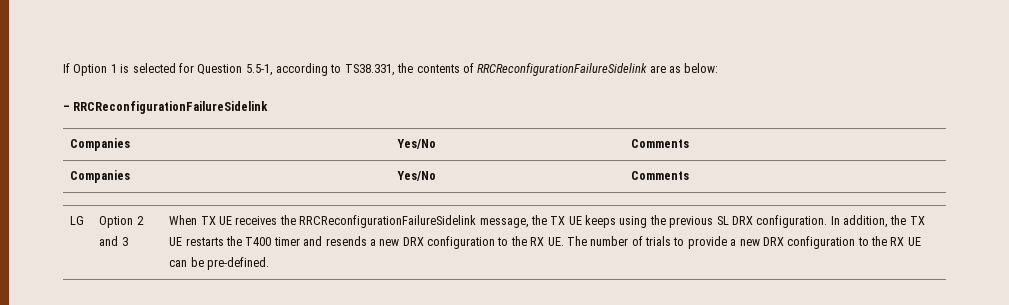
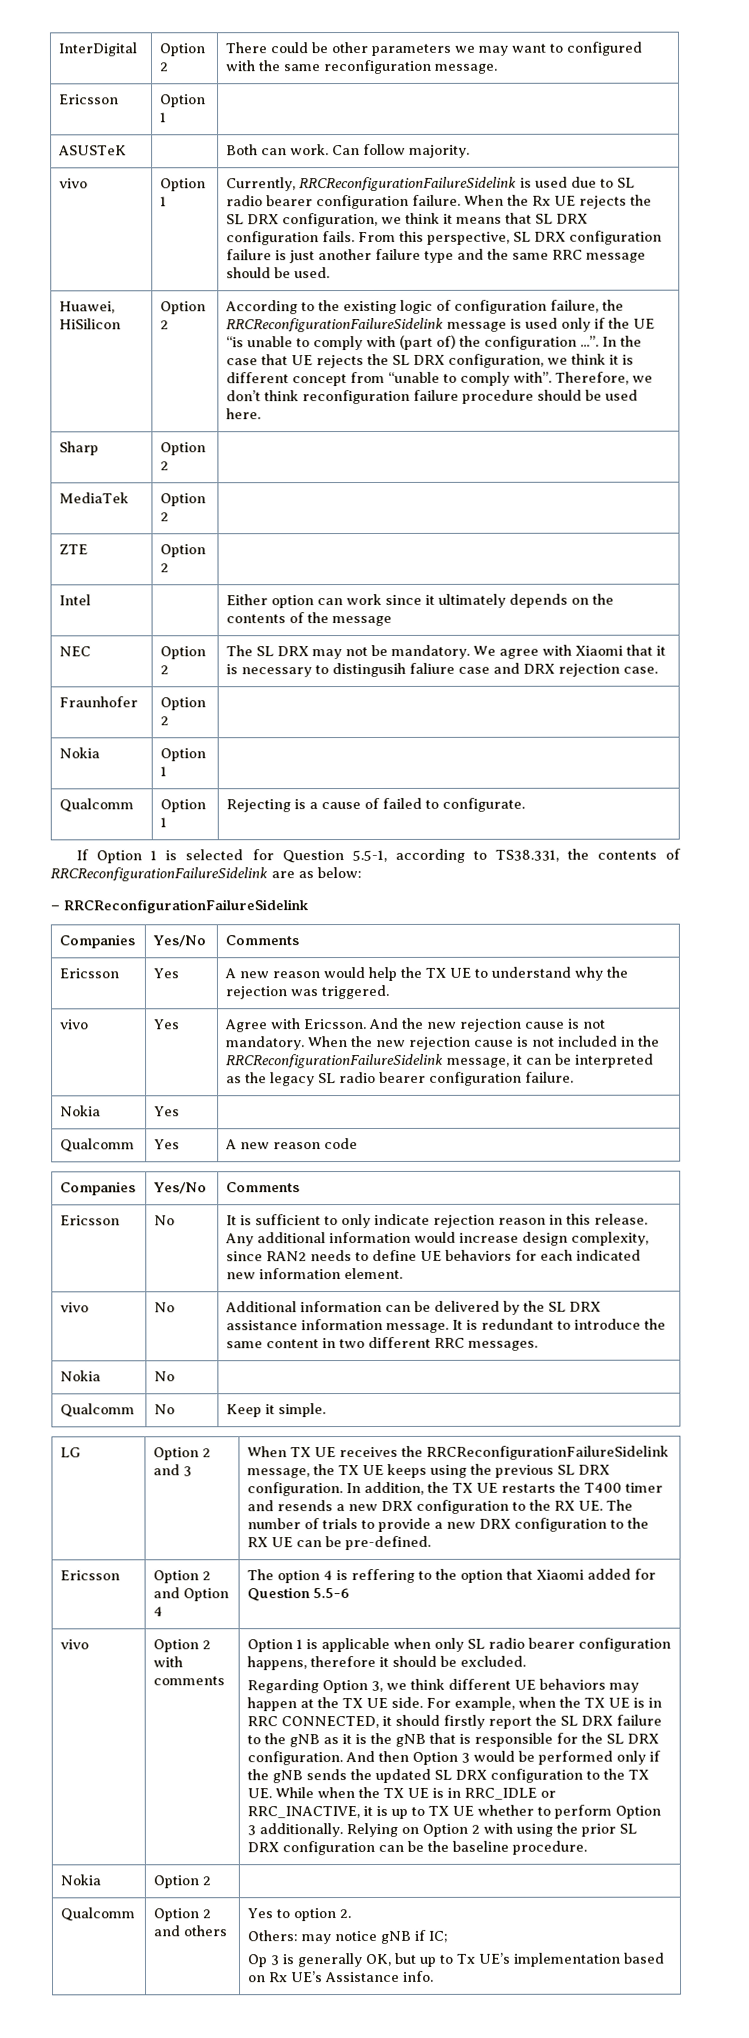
(63, 68) none -> [58,42,138,57] [159,43,206,57] [159,62,170,72] [225,41,643,57] [225,59,499,75] [59,94,120,105] [160,94,207,108] [160,112,168,123] [58,145,128,156] [226,143,471,158] [59,178,89,189] [160,178,207,192] [160,196,168,207] [226,176,636,192] [226,194,653,210] [226,212,589,228] [226,230,663,246] [226,248,647,264] [226,267,331,279] [59,301,116,314] [59,318,122,330] [160,301,207,315] [160,320,170,330] [225,299,625,315] [226,317,656,333] [226,334,643,351] [226,353,635,369] [226,371,654,387] [226,389,639,405] [226,408,262,420] [59,441,100,456] [160,442,207,456] [160,461,170,471] [59,492,130,504] [160,493,207,507] [160,512,170,522] [59,544,89,555] [160,544,207,558] [160,563,170,573] [59,594,92,606] [226,593,615,609] [226,612,393,627] [59,646,92,657] [160,646,207,660] [160,665,170,675] [226,644,667,660] [226,662,659,678] [59,696,139,708] [160,697,207,711] [160,716,170,726] [59,747,101,759] [160,748,207,762] [160,766,168,777] [59,798,135,813] [160,799,207,813] [160,817,168,828] [226,797,526,813] InterDigital | Option 2 | There could be other parameters we may want to configured with the same reconfiguration message. // Ericsson | Option 1 | // ASUSTeK | | Both can work. Can follow majority. // vivo | Option 1 | Currently, RRCReconfigurationFailureSidelink is used due to SL radio bearer configuration failure. When the Rx UE rejects the SL DRX configuration, we think it means that SL DRX configuration fails. From this perspective, SL DRX configuration failure is just another failure type and the same RRC message should be used. // Huawei, HiSilicon | Option 2 | According to the existing logic of configuration failure, the RRCReconfigurationFailureSidelink message is used only if the UE “is unable to comply with (part of) the configuration ...”. In the case that UE rejects the SL DRX configuration, we think it is different concept from “unable to comply with”. Therefore, we don’t think reconfiguration failure procedure should be used here. // Sharp | Option 2 | // MediaTek | Option 2 | // ZTE | Option 2 | // Intel | | Either option can work since it ultimately depends on the contents of the message // NEC | Option 2 | The SL DRX may not be mandatory. We agree with Xiaomi that it is necessary to distingusih faliure case and DRX rejection case. // Fraunhofer | Option 2 | // Nokia | Option 1 | // Qualcomm | Option 1 | Rejecting is a cause of failed to configurate. //
[70,170,131,183] [397,171,437,181] [631,171,690,180] Companies | Yes/No | Comments -> [59,968,120,979] [153,968,180,979] [224,966,629,982] [225,984,390,1000] [60,1019,90,1030] [154,1019,181,1030] [225,1017,607,1033] [226,1035,661,1051] [226,1053,655,1069] [226,1071,575,1087] [60,1105,102,1117] [154,1106,181,1117] [60,1138,136,1153] [154,1139,181,1150] [225,1138,359,1150] [60,1181,137,1196] [154,1182,208,1195] [226,1182,301,1193] [60,1215,121,1226] [154,1215,176,1226] [226,1213,649,1229] [225,1231,650,1247] [226,1249,642,1262] [226,1267,404,1280] [60,1302,90,1313] [154,1302,176,1313] [225,1300,602,1315] [226,1318,667,1333] [226,1336,539,1351] [60,1370,102,1382] [154,1371,176,1382] [60,1403,136,1418] [154,1404,176,1415] [226,1403,327,1418] Ericsson | Yes | A new reason would help the TX UE to understand why the rejection was triggered. // vivo | Yes | Agree with Ericsson. And the new rejection cause is not mandatory. When the new rejection cause is not included in the RRCReconfigurationFailureSidelink message, it can be interpreted as the legacy SL radio bearer configuration failure. // Nokia | Yes | // Qualcomm | Yes | A new reason code // Companies | Yes/No | Comments // Ericsson | No | It is sufficient to only indicate rejection reason in this release. Any additional information would increase design complexity, since RAN2 needs to define UE behaviors for each indicated new information element. // vivo | No | Additional information can be delivered by the SL DRX assistance information message. It is redundant to introduce the same content in two different RRC messages. // Nokia | No | // Qualcomm | No | Keep it simple.
(270, 263) none -> [60,1570,121,1581] [153,1570,212,1584] [153,1587,230,1602] [153,1606,164,1617] [247,1568,657,1584] [247,1587,351,1602] [60,1639,90,1650] [153,1639,212,1653] [153,1656,184,1668] [153,1676,226,1686] [247,1637,672,1653] [247,1655,527,1671] [247,1678,640,1694] [247,1696,663,1712] [247,1714,663,1729] [247,1732,660,1748] [247,1750,662,1766] [247,1768,650,1784] [247,1786,557,1800] [247,1804,662,1819] [247,1822,638,1838] [247,1840,588,1856] [60,1874,102,1886] [153,1875,212,1889] [60,1907,136,1922] [153,1908,212,1922] [153,1925,228,1937] [247,1908,352,1922] [247,1929,449,1945] [247,1952,665,1968] [248,1970,435,1983] // Ericsson | Option 2 and Option 4 | The option 4 is reffering to the option that Xiaomi added for Question 5.5-6 // vivo | Option 2 with comments | Option 1 is applicable when only SL radio bearer configuration happens, therefore it should be excluded. // Regarding Option 3, we think different UE behaviors may happen at the TX UE side. For example, when the TX UE is in RRC CONNECTED, it should firstly report the SL DRX failure to the gNB as it is the gNB that is responsible for the SL DRX configuration. And then Option 3 would be performed only if the gNB sends the updated SL DRX configuration to the TX UE. While when the TX UE is in RRC_IDLE or RRC_INACTIVE, it is up to TX UE whether to perform Option 3 additionally. Relying on Option 2 with using the prior SL DRX configuration can be the baseline procedure. // Nokia | Option 2 | // Qualcomm | Option 2 and others | Yes to option 2. // Others: may notice gNB if IC; // Op 3 is generally OK, but up to Tx UE’s implementation based on Rx UE’s Assistance info.

